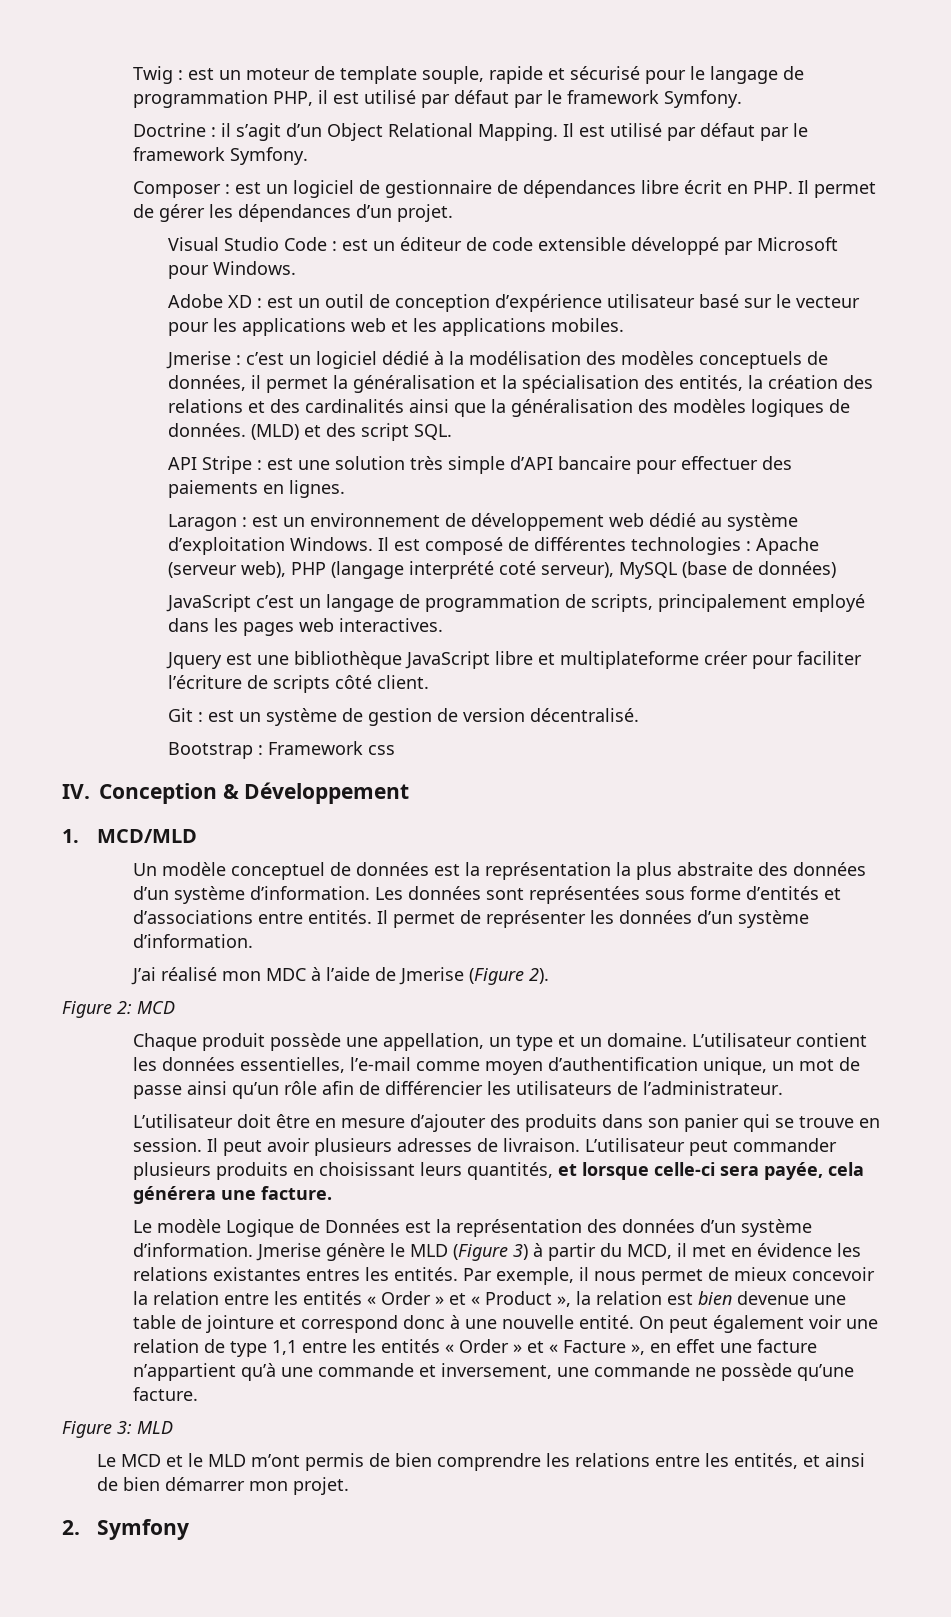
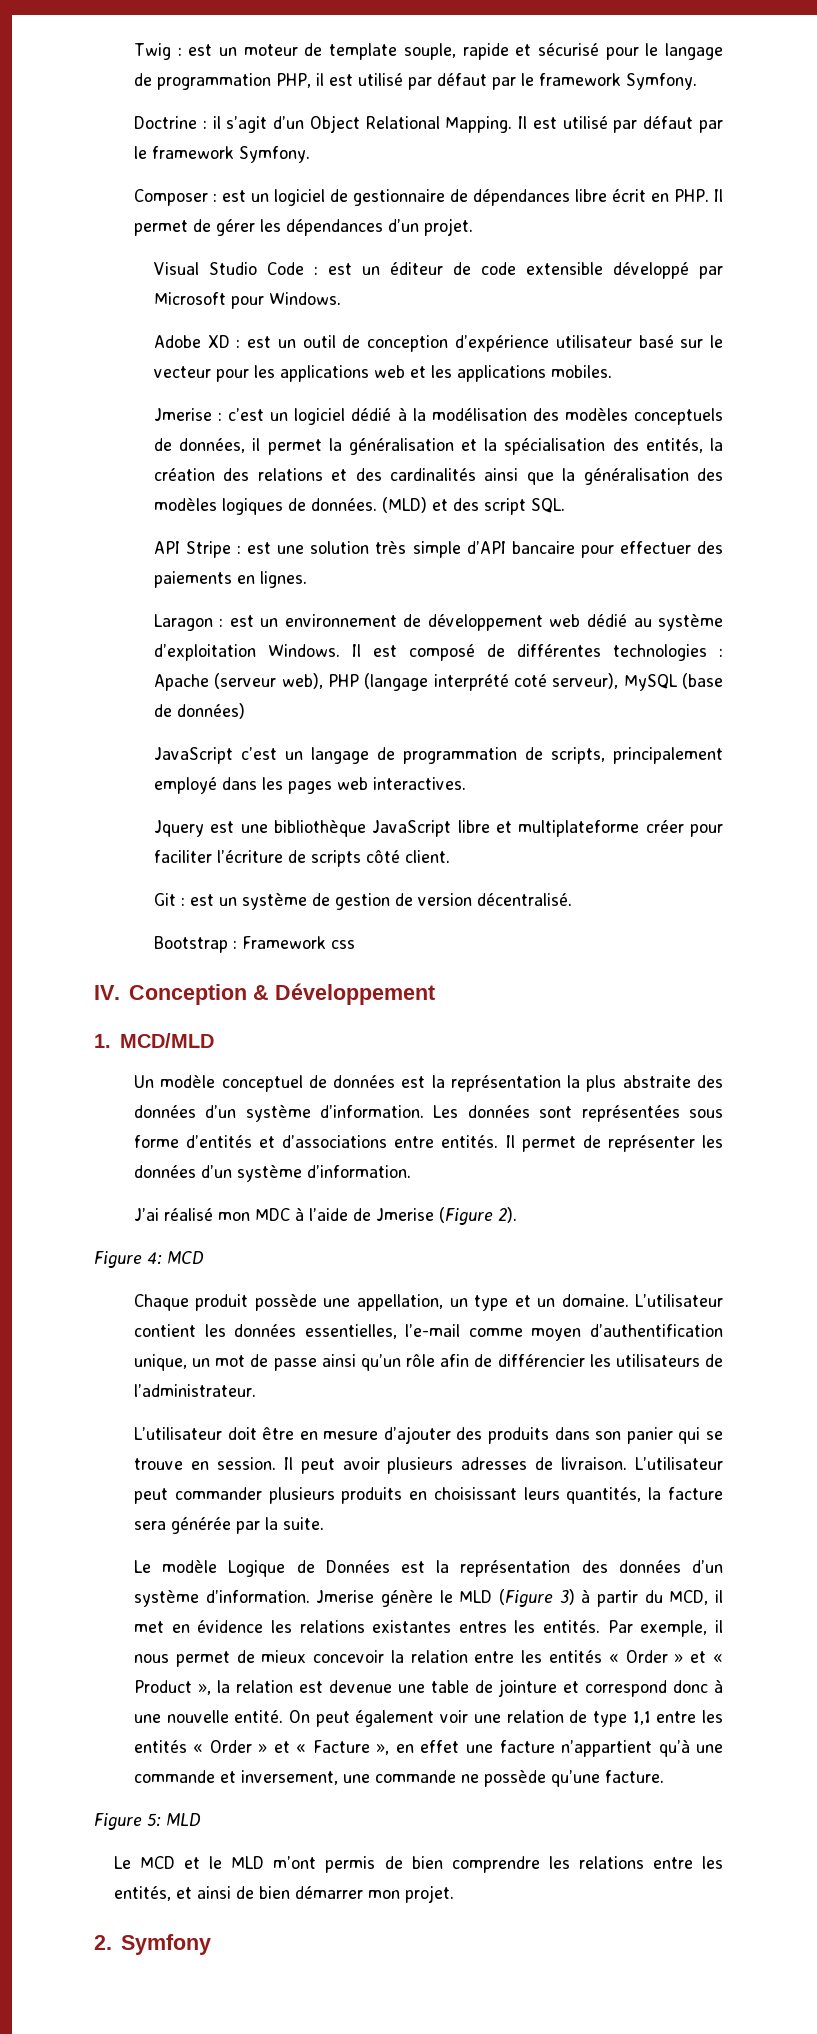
[117,1001,132,1014] 2: -> [147,1252,162,1265] 4:
[557,1162,864,1180] [132,1186,332,1204] et lorsque celle-ci sera payée, cela générera une facture. -> [648,1487,723,1500] [133,1517,324,1534] la facture sera générée par la suite.
[697,1291,732,1305] bien -> (323, 1687) none
[117,1421,132,1434] 3: -> [147,1813,161,1827] 5:

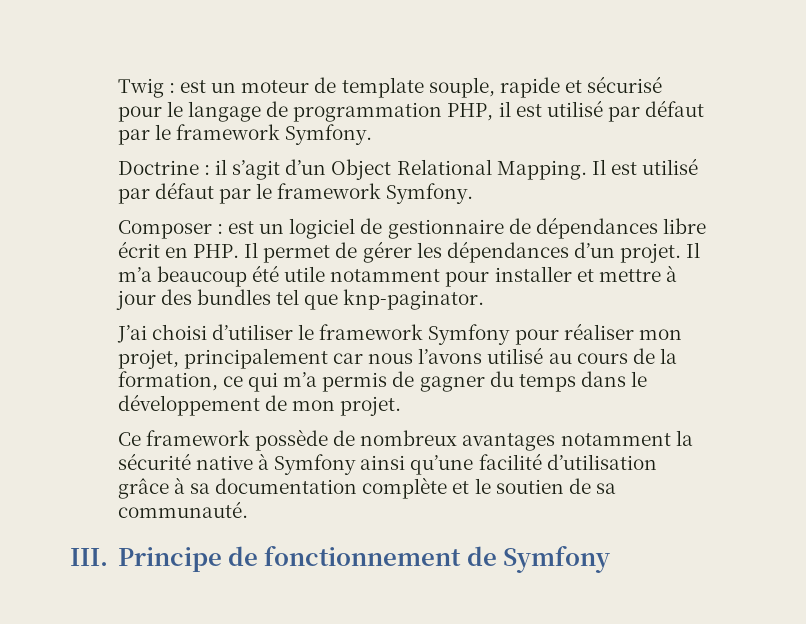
[153,262,724,279] [153,292,341,309] [153,335,724,352] [153,365,612,382] [153,407,723,425] [153,438,723,455] [153,468,724,485] [153,497,565,515] [153,541,723,558] [153,571,307,588] [153,614,723,631] [153,644,723,661] [153,673,723,691] [153,703,245,719] [153,747,723,764] [153,777,466,794] [153,820,723,837] [153,850,450,867] [153,893,572,910] [153,936,355,953] [94,983,435,1005] [94,1033,214,1048] [133,1075,723,1092] [133,1105,724,1122] [133,1135,723,1152] [133,1165,411,1182] [133,1207,517,1225] [94,1251,204,1268] [133,1294,724,1311] [133,1324,723,1341] [133,1354,724,1371] [133,1384,256,1397] [133,1426,723,1444] [133,1457,724,1474] [133,1487,723,1504] [133,1517,324,1534] [133,1560,723,1577] [133,1589,723,1607] [133,1620,723,1637] [133,1650,723,1667] [133,1679,723,1697] [133,1710,724,1727] [133,1739,723,1757] [133,1770,664,1787] [94,1813,201,1830] [113,1856,724,1873] [113,1885,454,1903] [94,1935,112,1950] // Visual Studio Code : est un éditeur de code extensible développé par Microsoft pour Windows. // Adobe XD : est un outil de conception d’expérience utilisateur basé sur le vecteur pour les applications web et les applications mobiles. // Jmerise : c’est un logiciel dédié à la modélisation des modèles conceptuels de données, il permet la généralisation et la spécialisation des entités, la création des relations et des cardinalités ainsi que la généralisation des modèles logiques de données. (MLD) et des script SQL. // API Stripe : est une solution très simple d’API bancaire pour effectuer des paiements en lignes. // Laragon : est un environnement de développement web dédié au système d’exploitation Windows. Il est composé de différentes technologies : Apache (serveur web), PHP (langage interprété coté serveur), MySQL (base de données) // JavaScript c’est un langage de programmation de scripts, principalement employé dans les pages web interactives. // Jquery est une bibliothèque JavaScript libre et multiplateforme créer pour faciliter l’écriture de scripts côté client. // Git : est un système de gestion de version décentralisé. // Bootstrap : Framework css // IV. Conception & Développement // 1. MCD/MLD // Un modèle conceptuel de données est la représentation la plus abstraite des données d’un système d’information. Les données sont représentées sous forme d’entités et d’associations entre entités. Il permet de représenter les données d’un système d’information. // J’ai réalisé mon MDC à l’aide de Jmerise (Figure 2). // Figure 4: MCD // Chaque produit possède une appellation, un type et un domaine. L’utilisateur contient les données essentielles, l’e-mail comme moyen d’authentification unique, un mot de passe ainsi qu’un rôle afin de différencier les utilisateurs de l’administrateur. // L’utilisateur doit être en mesure d’ajouter des produits dans son panier qui se trouve en session. Il peut avoir plusieurs adresses de livraison. L’utilisateur peut commander plusieurs produits en choisissant leurs quantités, la facture sera générée par la suite. // Le modèle Logique de Données est la représentation des données d’un système d’information. Jmerise génère le MLD (Figure 3) à partir du MCD, il met en évidence les relations existantes entres les entités. Par exemple, il nous permet de mieux concevoir la relation entre les entités « Order » et « Product », la relation est devenue une table de jointure et correspond donc à une nouvelle entité. On peut également voir une relation de type 1,1 entre les entités « Order » et « Facture », en effet une facture n’appartient qu’à une commande et inversement, une commande ne possède qu’une facture. // Figure 5: MLD // Le MCD et le MLD m’ont permis de bien comprendre les relations entre les entités, et ainsi de bien démarrer mon projet. // 2. -> [686,242,701,258] [117,265,677,287] [115,289,485,310] [116,323,682,345] [117,347,677,369] [117,371,648,392] [117,394,402,416] [117,429,693,451] [117,453,657,475] [117,477,616,499] [117,501,248,518] [70,545,497,572] Il m’a beaucoup été utile notamment pour installer et mettre à jour des bundles tel que knp-paginator. // J’ai choisi d’utiliser le framework Symfony pour réaliser mon projet, principalement car nous l’avons utilisé au cours de la formation, ce qui m’a permis de gagner du temps dans le développement de mon projet. // Ce framework possède de nombreux avantages notamment la sécurité native à Symfony ainsi qu’une facilité d’utilisation grâce à sa documentation complète et le soutien de sa communauté. // III. Principe de fonctionnement de

